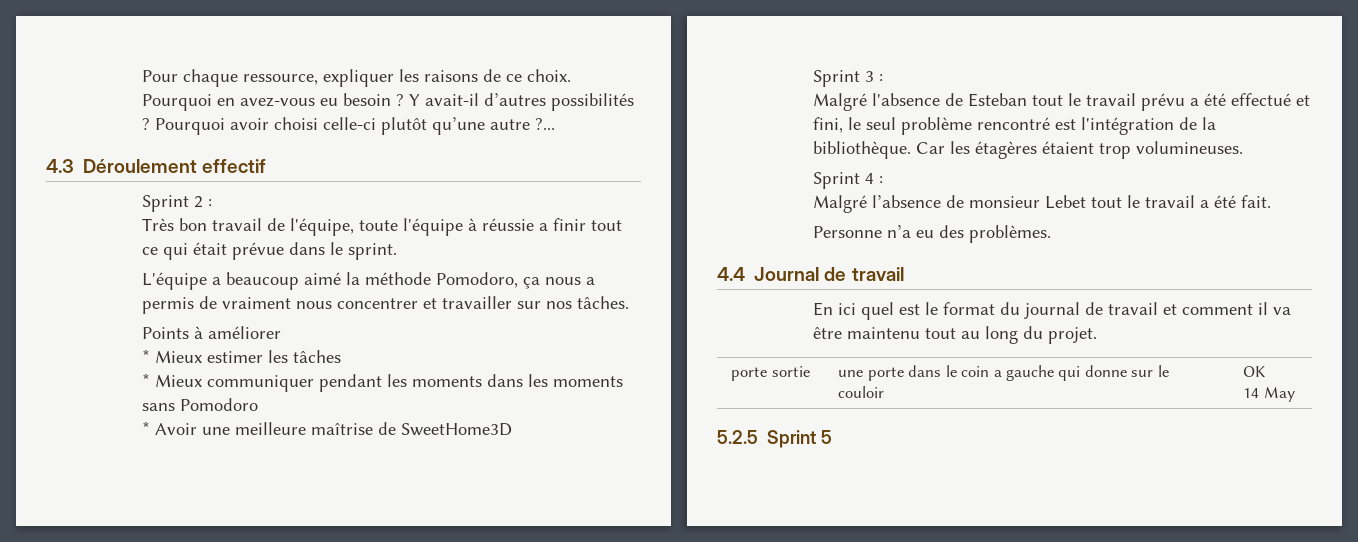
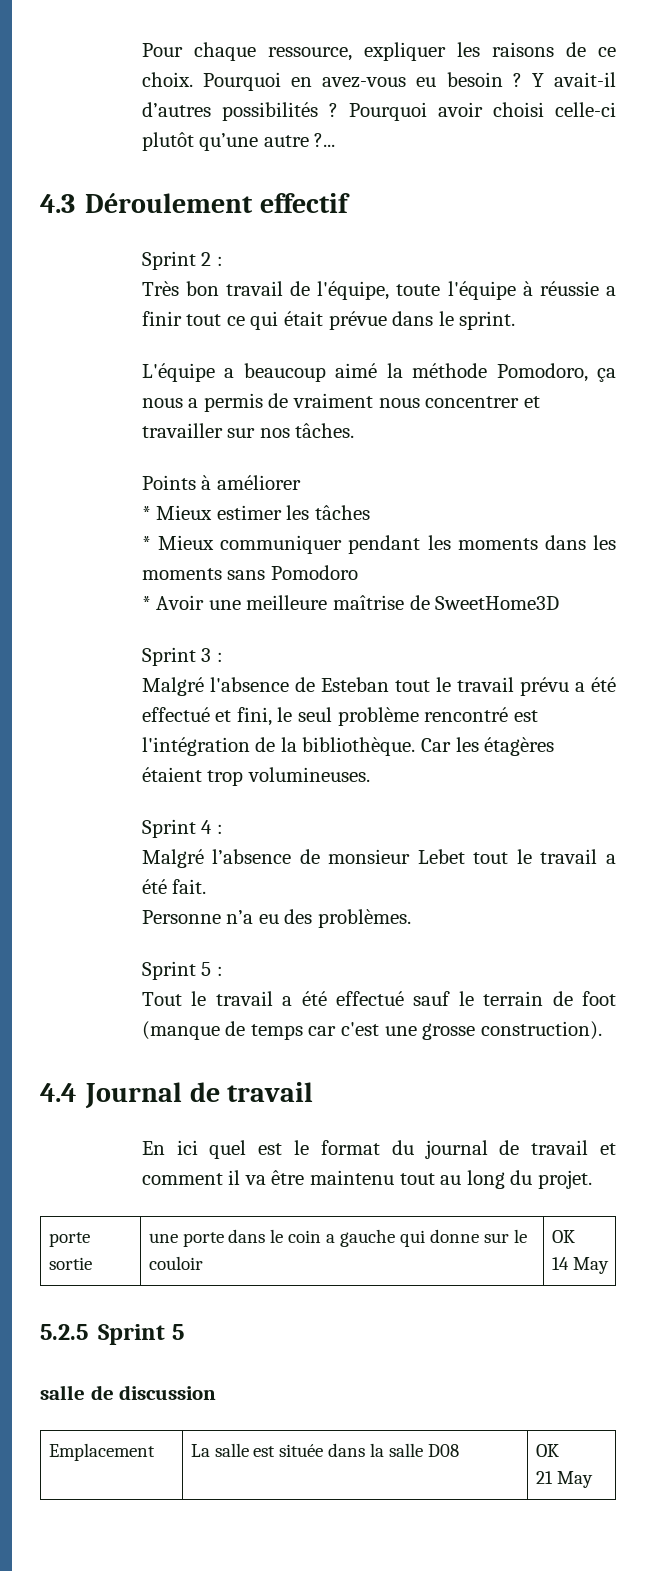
(1051, 234) none -> [141,961,223,980] [141,991,616,1006] [141,1021,602,1040] // Sprint 5 : // Tout le travail a été effectué sauf le terrain de foot (manque de temps car c'est une grosse construction).
(833, 437) none -> [40,1385,217,1400] [48,1443,155,1461] [190,1443,460,1457] [535,1444,559,1457] [535,1471,593,1488] // salle de discussion // Emplacement | La salle est située dans la salle D08 | OK // 21 May

